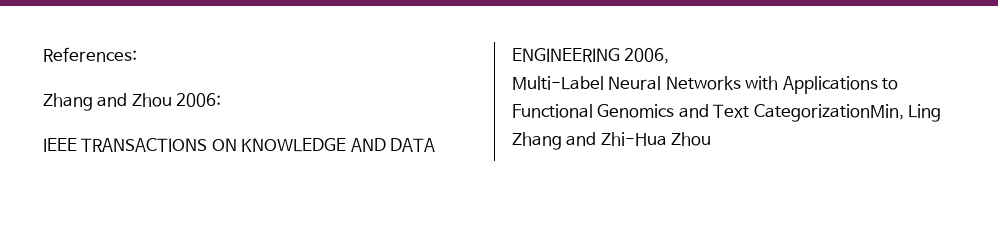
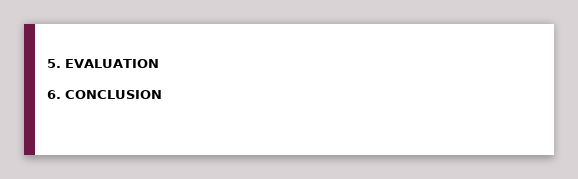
[43,47,137,62] [43,93,222,111] [43,138,436,152] [512,48,670,64] [512,76,899,94] [512,104,942,122] [512,132,712,150] References: // Zhang and Zhou 2006: // IEEE TRANSACTIONS ON KNOWLEDGE AND DATA ENGINEERING 2006, // Multi-Label Neural Networks with Applications to Functional Genomics and Text CategorizationMin, Ling Zhang and Zhi-Hua Zhou -> [47,59,159,68] [47,90,162,99] 5. EVALUATION // 6. CONCLUSION

